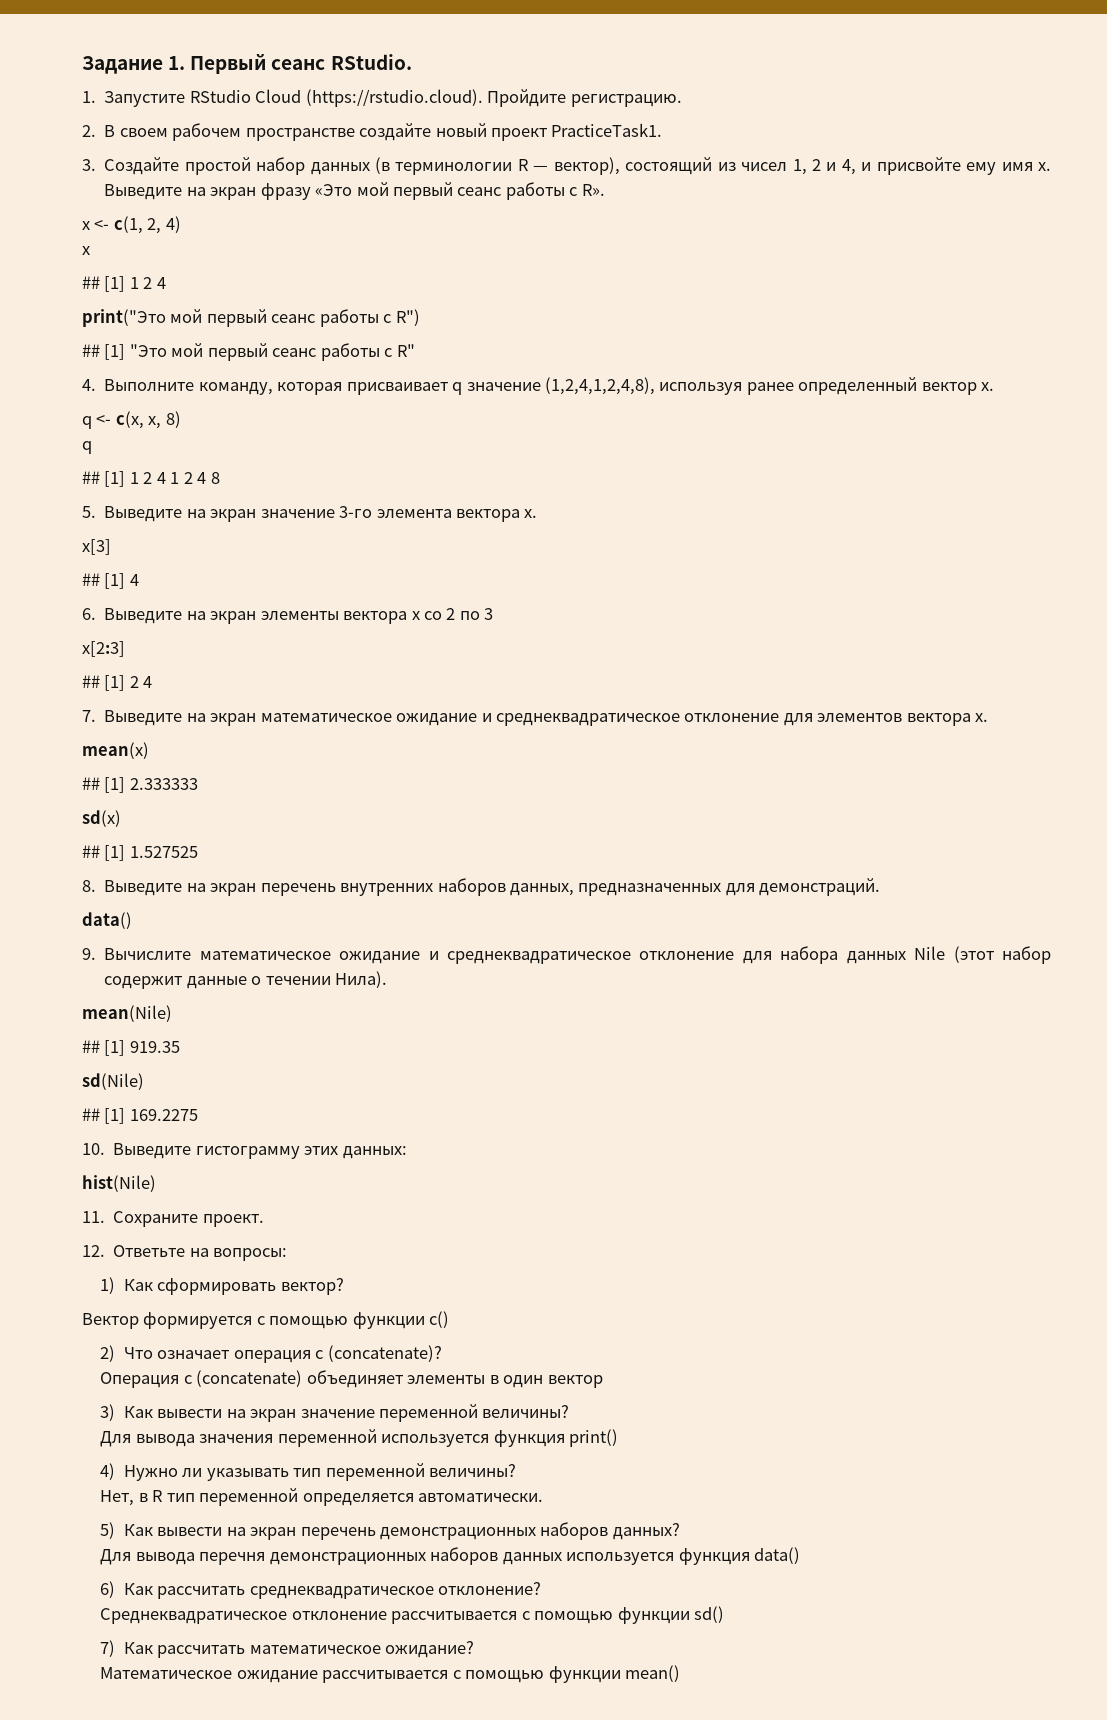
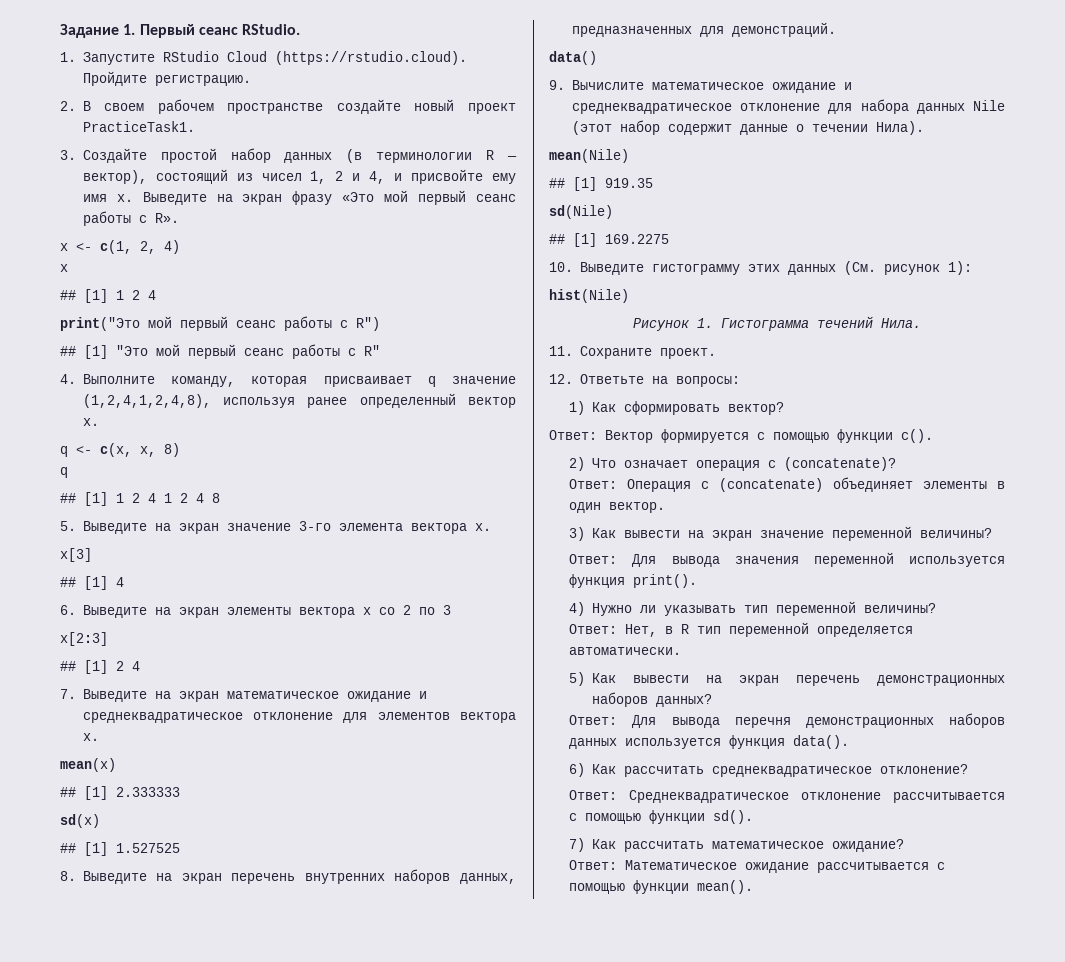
[342,1146,407,1159] [82,1175,156,1192] данных: // hist(Nile) -> [787,261,972,275] [549,289,629,303] [633,316,921,331] данных (См. рисунок 1): // hist(Nile) // Рисунок 1. Гистограмма течений Нила.
(344, 1286) none -> [549,430,597,440] Ответ:
[429,1311,450,1328] c() -> [901,429,933,443] c().
(442, 1353) none -> [569,479,618,489] Ответ:
[547,1375,603,1388] вектор -> [609,502,666,513] вектор.
(570, 1411) none -> [569,554,618,564] Ответ:
[569,1429,619,1447] print() -> [633,574,698,588] print().
(516, 1470) none -> [569,624,618,634] Ответ:
(680, 1531) none -> [569,715,618,725] Ответ:
[754,1547,801,1564] data() -> [793,735,850,749] data().
(542, 1588) none -> [569,790,618,800] Ответ:
[694,1606,725,1623] sd() -> [713,810,754,824] sd().
(475, 1649) none -> [569,860,618,870] Ответ:
[625,1665,681,1682] mean() -> [697,880,754,894] mean().

